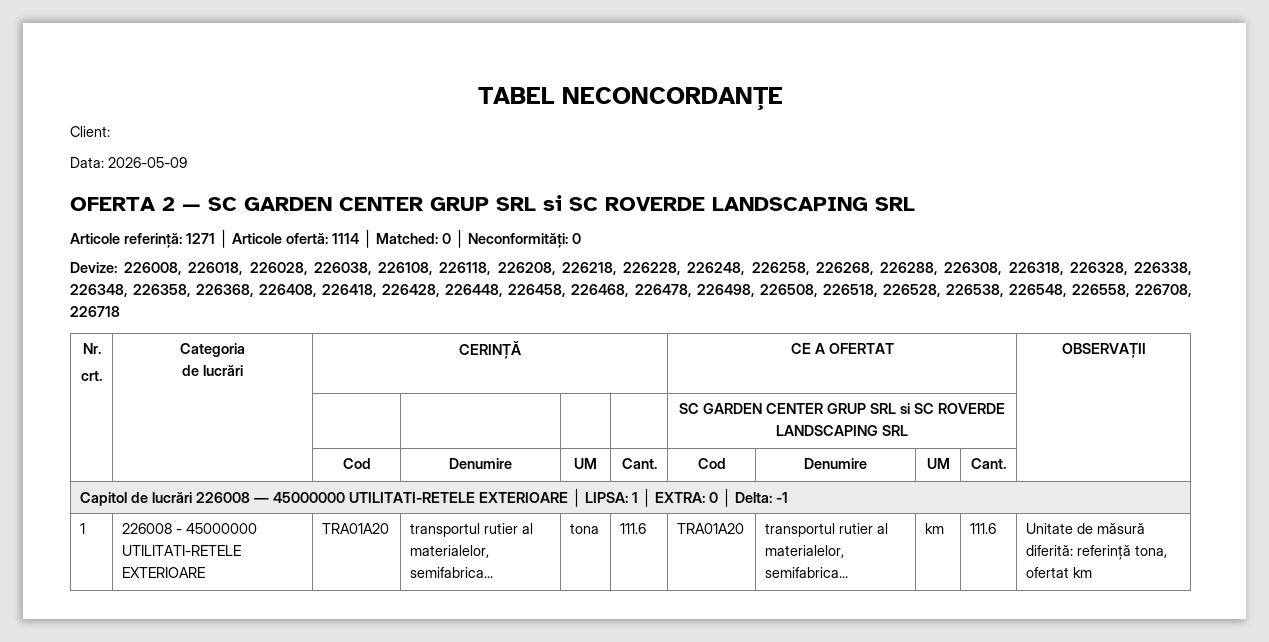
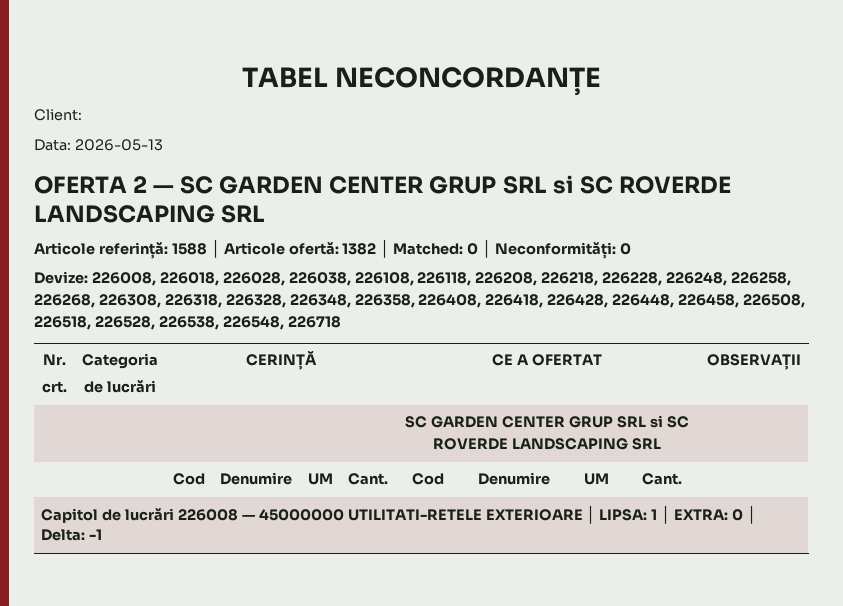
[108,157,187,168] 2026-05-09 -> [74,139,163,151] 2026-05-13
[186,233,215,244] 1271 -> [171,243,207,255] 1588
[332,233,359,244] 1114 -> [342,243,377,255] 1382
[880,262,938,275] 226288, -> (95, 301) none
[1134,262,1192,275] 226338, -> (286, 301) none
[196,284,254,297] 226368, -> (415, 301) none
[571,284,754,297] 226468, 226478, 226498, -> (740, 301) none
[1071,284,1191,297] 226558, 226708, -> (284, 323) none
[80,523,86,534] [122,523,258,534] [122,545,242,556] [122,567,206,578] [322,523,390,534] [410,523,534,537] [410,545,490,558] [410,567,494,578] [570,523,600,534] [620,523,647,534] [677,523,745,534] [765,523,889,537] [765,545,845,558] [765,567,849,578] [925,523,945,534] [970,523,997,534] [1026,523,1146,534] [1026,545,1168,560] [1026,567,1093,578] // 1 | 226008 - 45000000 UTILITATI-RETELE EXTERIOARE | TRA01A20 | transportul rutier al materialelor, semifabrica... | tona | 111.6 | TRA01A20 | transportul rutier al materialelor, semifabrica... | km | 111.6 | Unitate de măsură diferită: referință tona, ofertat km -> (103, 534) none

